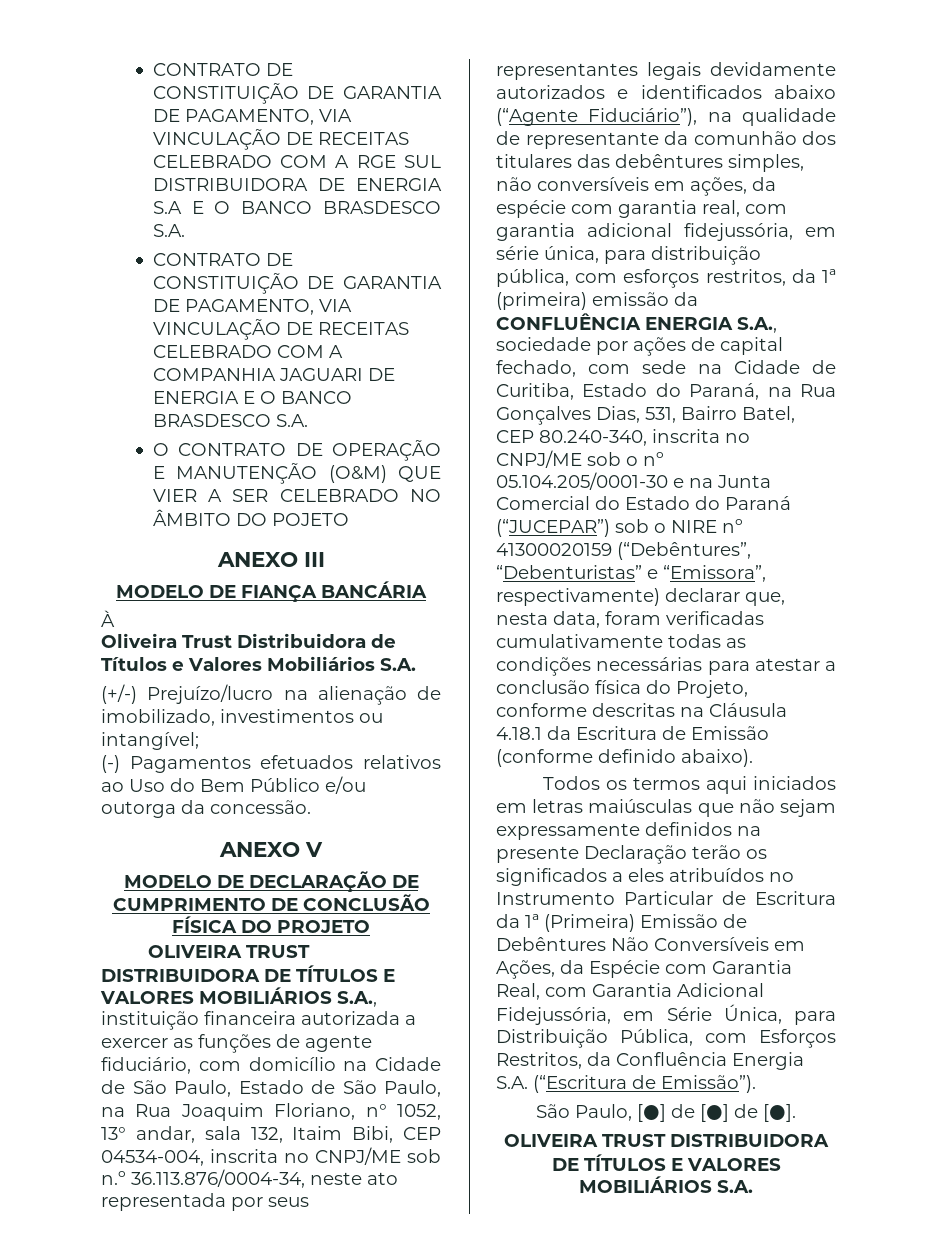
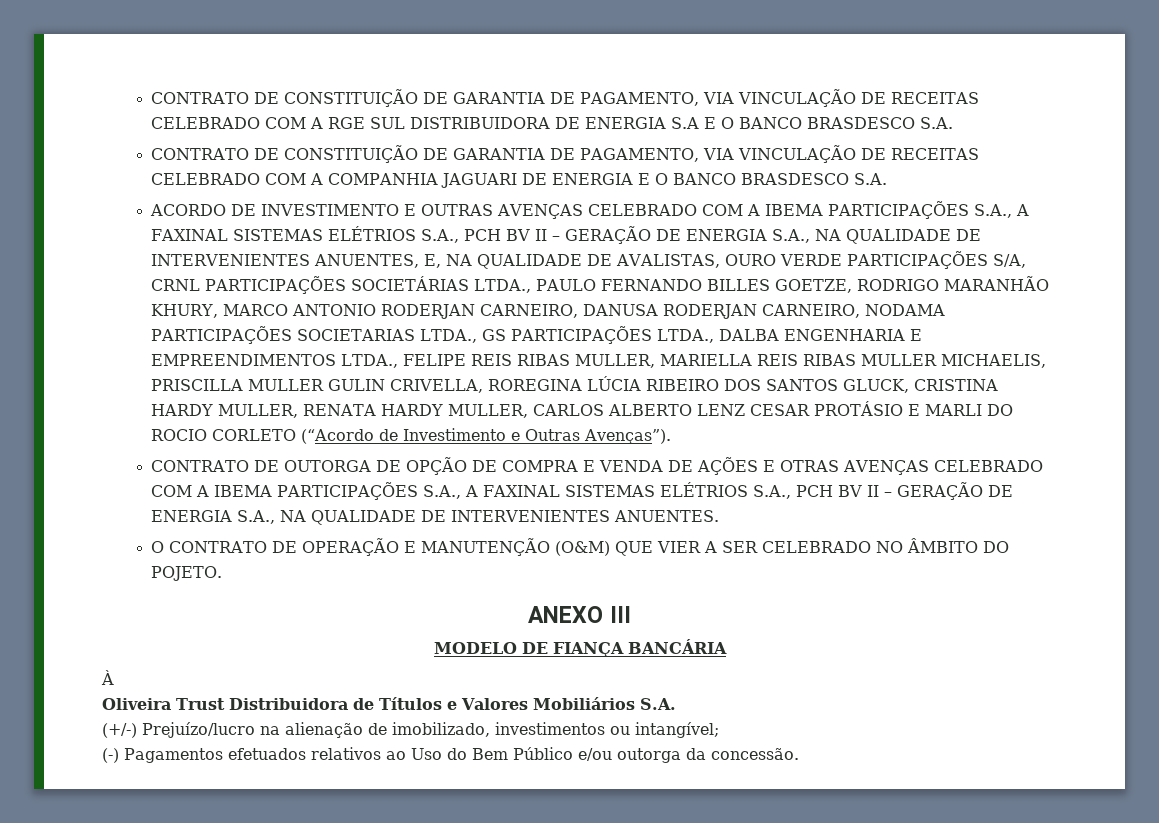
(308, 420) none -> [150,201,1030,219] [151,226,982,244] [151,251,1027,269] [151,276,1050,294] [151,304,946,319] [151,326,923,344] [151,354,1047,368] [151,376,999,393] [151,401,1014,418] [151,428,672,444] [151,457,1044,475] [151,482,1014,500] [151,510,720,525] // ACORDO DE INVESTIMENTO E OUTRAS AVENÇAS CELEBRADO COM A IBEMA PARTICIPAÇÕES S.A., A FAXINAL SISTEMAS ELÉTRIOS S.A., PCH BV II – GERAÇÃO DE ENERGIA S.A., NA QUALIDADE DE INTERVENIENTES ANUENTES, E, NA QUALIDADE DE AVALISTAS, OURO VERDE PARTICIPAÇÕES S/A, CRNL PARTICIPAÇÕES SOCIETÁRIAS LTDA., PAULO FERNANDO BILLES GOETZE, RODRIGO MARANHÃO KHURY, MARCO ANTONIO RODERJAN CARNEIRO, DANUSA RODERJAN CARNEIRO, NODAMA PARTICIPAÇÕES SOCIETARIAS LTDA., GS PARTICIPAÇÕES LTDA., DALBA ENGENHARIA E EMPREENDIMENTOS LTDA., FELIPE REIS RIBAS MULLER, MARIELLA REIS RIBAS MULLER MICHAELIS, PRISCILLA MULLER GULIN CRIVELLA, ROREGINA LÚCIA RIBEIRO DOS SANTOS GLUCK, CRISTINA HARDY MULLER, RENATA HARDY MULLER, CARLOS ALBERTO LENZ CESAR PROTÁSIO E MARLI DO ROCIO CORLETO (“Acordo de Investimento e Outras Avenças”). // CONTRATO DE OUTORGA DE OPÇÃO DE COMPRA E VENDA DE AÇÕES E OTRAS AVENÇAS CELEBRADO COM A IBEMA PARTICIPAÇÕES S.A., A FAXINAL SISTEMAS ELÉTRIOS S.A., PCH BV II – GERAÇÃO DE ENERGIA S.A., NA QUALIDADE DE INTERVENIENTES ANUENTES.
[271,513,349,526] POJETO -> [151,566,223,581] POJETO.
[219,842,323,857] [123,871,419,892] [112,894,430,911] [172,916,370,933] [148,945,311,958] [101,965,395,982] [100,987,377,1007] [101,1011,416,1030] [101,1034,372,1053] [101,1057,441,1074] [101,1080,441,1097] [101,1103,441,1121] [101,1126,441,1143] [101,1147,441,1166] [101,1169,398,1188] [101,1193,309,1211] [496,62,836,80] [496,85,836,99] [496,108,836,126] [496,131,836,149] [496,154,804,172] [496,177,776,196] [496,200,787,218] [496,223,836,241] [496,246,761,265] [496,269,836,288] [496,292,698,310] [496,313,777,333] [496,337,783,356] [496,360,836,377] [496,383,836,400] [496,406,795,425] [496,429,750,446] [496,450,664,468] [496,472,771,490] [496,496,791,510] [496,519,743,537] [496,542,751,560] [496,565,766,582] [496,588,785,606] [496,611,764,628] [496,634,746,648] [496,657,836,676] [496,680,748,698] [496,703,787,717] [496,726,769,740] [496,749,753,767] [543,776,836,794] [496,799,836,817] [496,822,761,840] [496,845,767,864] [496,868,794,886] [496,891,836,905] [496,914,747,932] [496,937,805,951] [496,960,792,979] [496,983,764,1000] [496,1004,836,1025] [496,1029,836,1048] [496,1052,804,1070] [496,1075,756,1093] [536,1104,796,1122] [504,1134,829,1147] [551,1154,781,1171] [579,1176,753,1193] // ANEXO V // MODELO DE DECLARAÇÃO DE CUMPRIMENTO DE CONCLUSÃO FÍSICA DO PROJETO // OLIVEIRA TRUST DISTRIBUIDORA DE TÍTULOS E VALORES MOBILIÁRIOS S.A., instituição financeira autorizada a exercer as funções de agente fiduciário, com domicílio na Cidade de São Paulo, Estado de São Paulo, na Rua Joaquim Floriano, n° 1052, 13° andar, sala 132, Itaim Bibi, CEP 04534-004, inscrita no CNPJ/ME sob n.º 36.113.876/0004-34, neste ato representada por seus representantes legais devidamente autorizados e identificados abaixo (“Agente Fiduciário”), na qualidade de representante da comunhão dos titulares das debêntures simples, não conversíveis em ações, da espécie com garantia real, com garantia adicional fidejussória, em série única, para distribuição pública, com esforços restritos, da 1ª (primeira) emissão da CONFLUÊNCIA ENERGIA S.A., sociedade por ações de capital fechado, com sede na Cidade de Curitiba, Estado do Paraná, na Rua Gonçalves Dias, 531, Bairro Batel, CEP 80.240-340, inscrita no CNPJ/ME sob o nº 05.104.205/0001-30 e na Junta Comercial do Estado do Paraná (“JUCEPAR”) sob o NIRE nº 41300020159 (“Debêntures”, “Debenturistas” e “Emissora”, respectivamente) declarar que, nesta data, foram verificadas cumulativamente todas as condições necessárias para atestar a conclusão física do Projeto, conforme descritas na Cláusula 4.18.1 da Escritura de Emissão (conforme definido abaixo). // Todos os termos aqui iniciados em letras maiúsculas que não sejam expressamente definidos na presente Declaração terão os significados a eles atribuídos no Instrumento Particular de Escritura da 1ª (Primeira) Emissão de Debêntures Não Conversíveis em Ações, da Espécie com Garantia Real, com Garantia Adicional Fidejussória, em Série Única, para Distribuição Pública, com Esforços Restritos, da Confluência Energia S.A. (“Escritura de Emissão”). // São Paulo, [●] de [●] de [●]. // OLIVEIRA TRUST DISTRIBUIDORA DE TÍTULOS E VALORES MOBILIÁRIOS S.A. -> (799, 754) none

